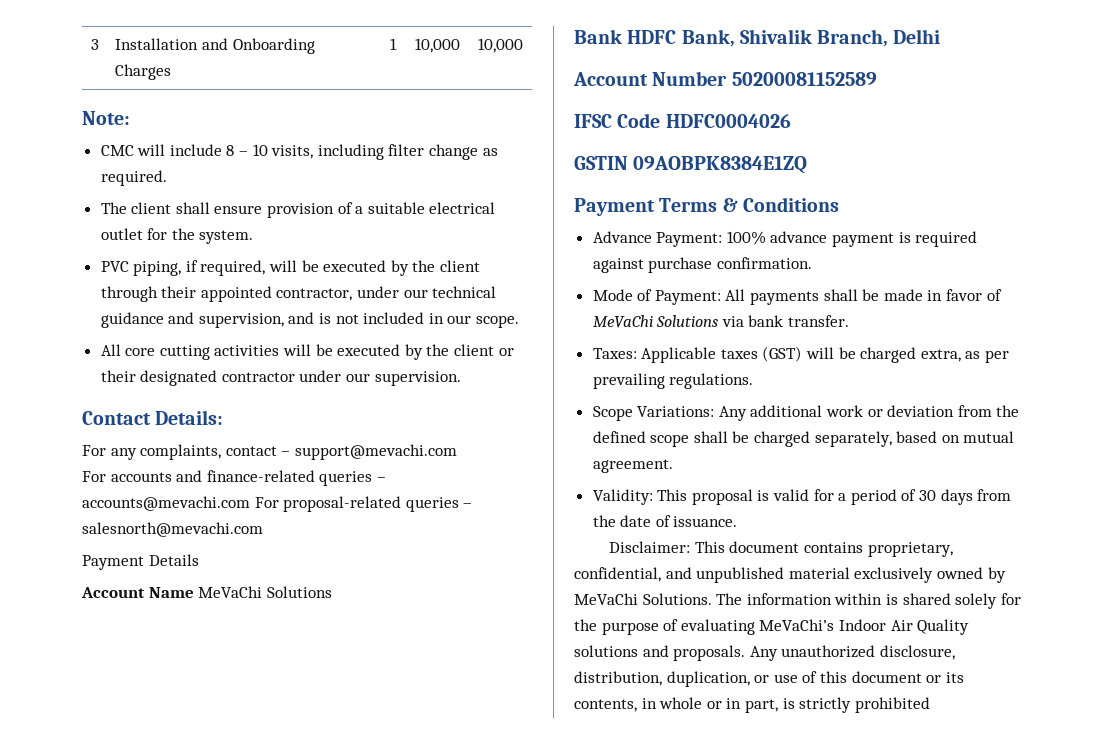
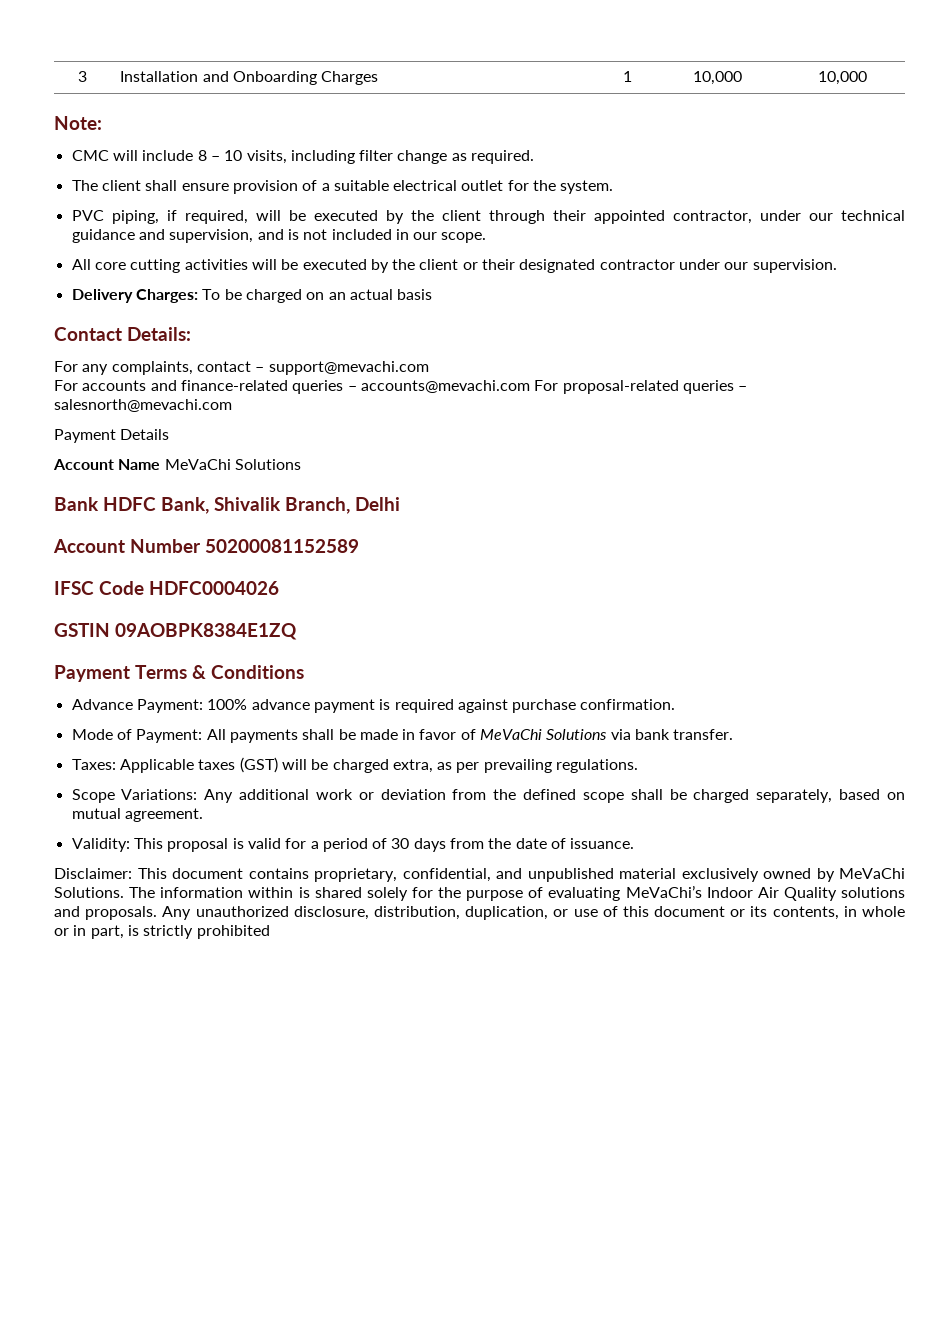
(461, 378) none -> [71,289,433,303] // Delivery Charges: To be charged on an actual basis

